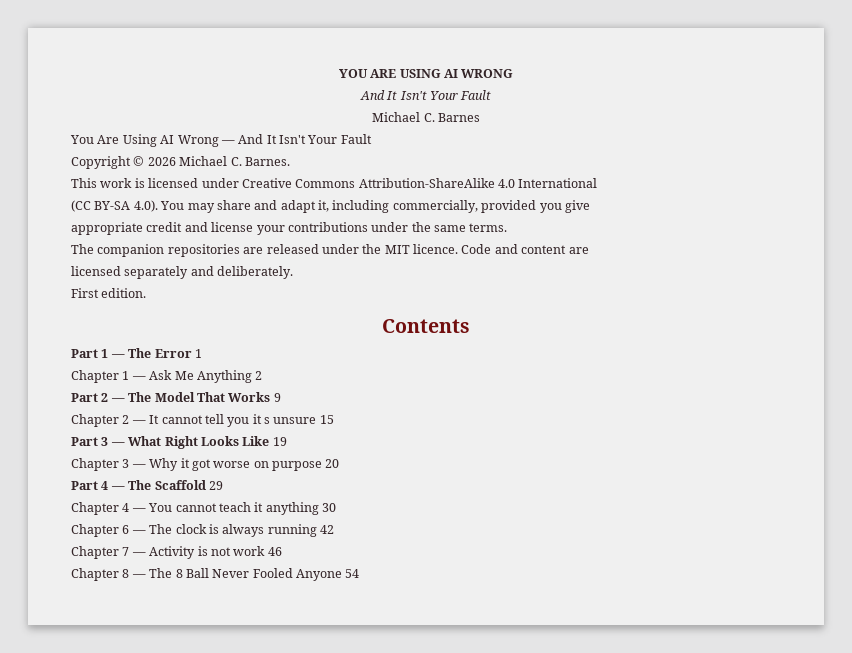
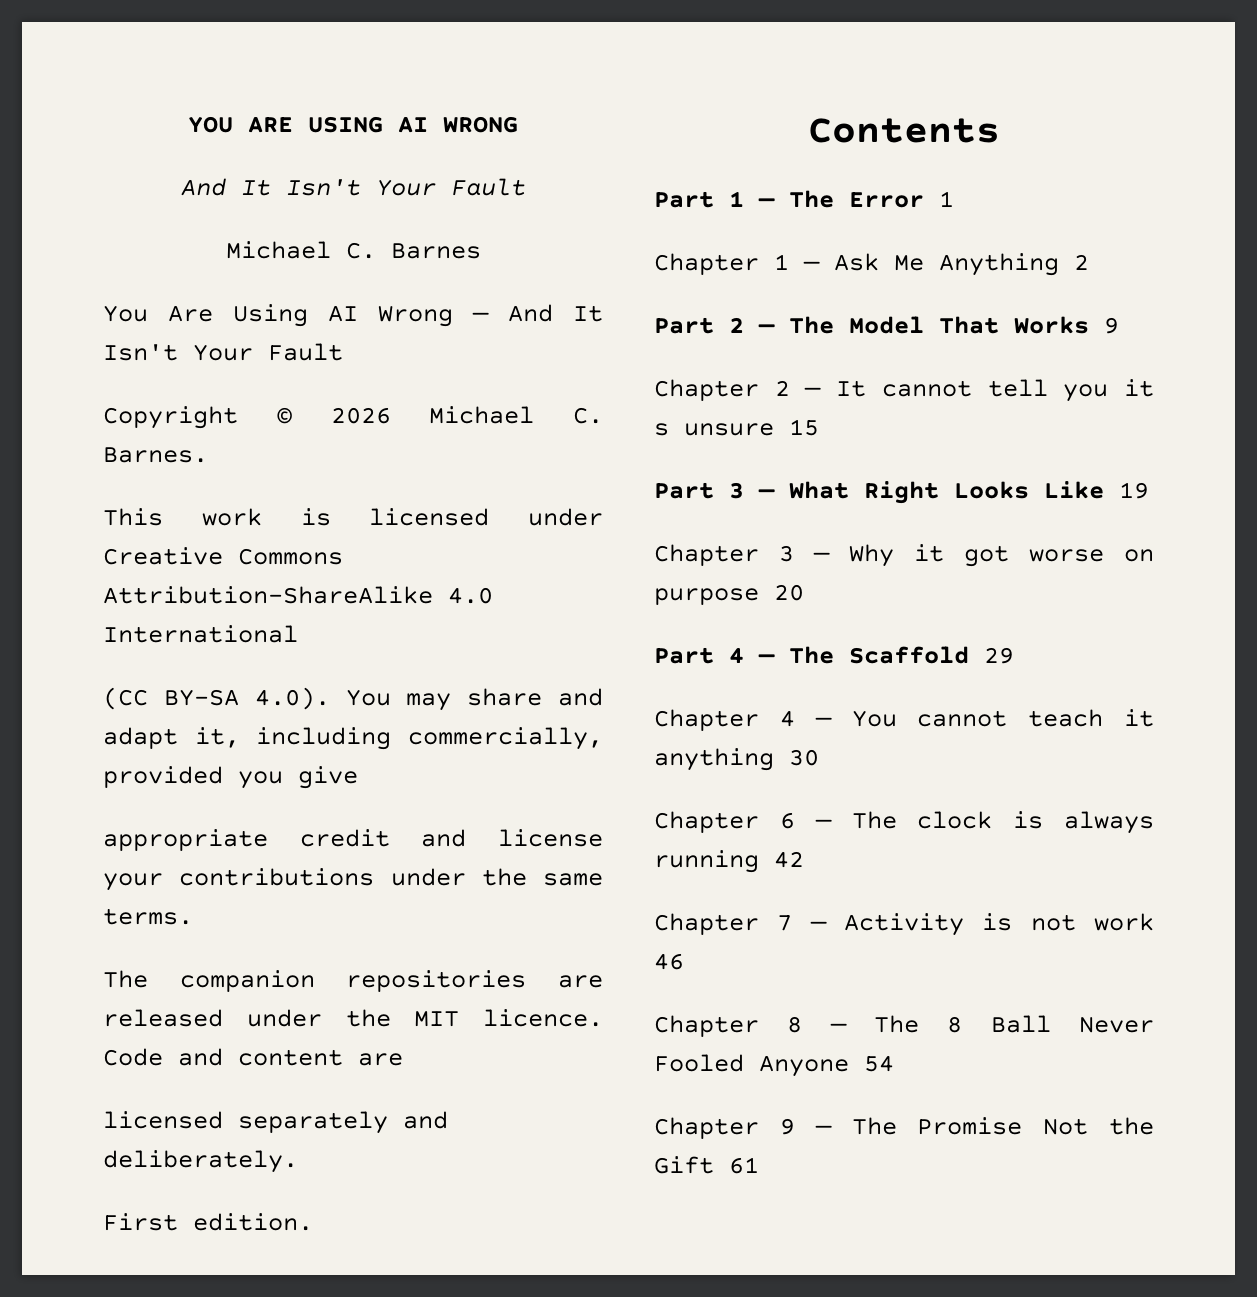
(360, 573) none -> [654,1117,1154,1139] [654,1156,759,1174] // Chapter 9 — The Promise Not the Gift 61

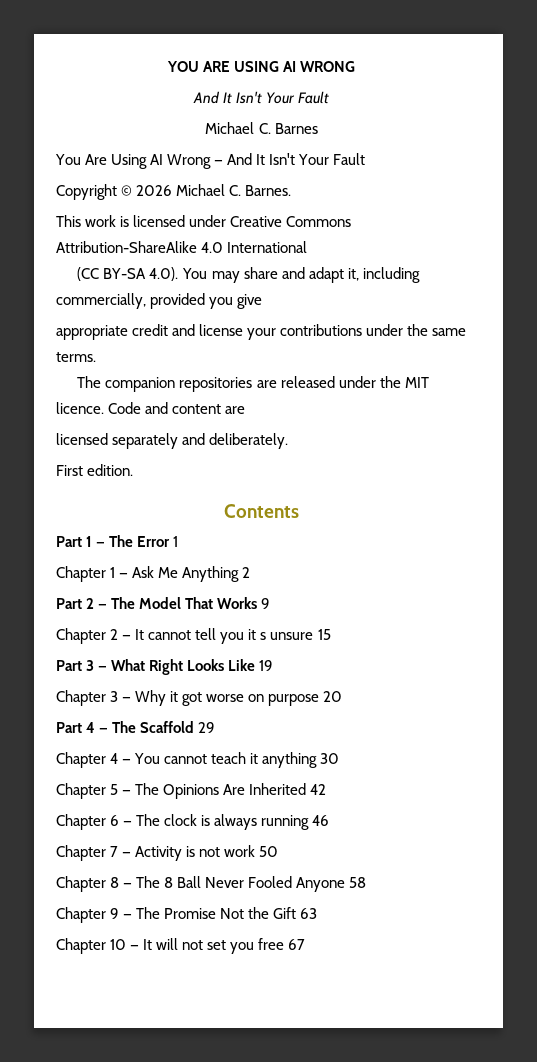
(819, 757) none -> [56,783,327,799] // Chapter 5 — The Opinions Are Inherited 42
[774,851,804,868] 42 -> [312,815,330,826] 46
[654,953,684,970] 46 -> [259,846,279,857] 50
[864,1055,894,1072] 54 -> [349,877,367,888] 58
[729,1157,759,1174] 61 -> [300,908,318,919] [56,938,306,954] 63 // Chapter 10 — It will not set you free 67

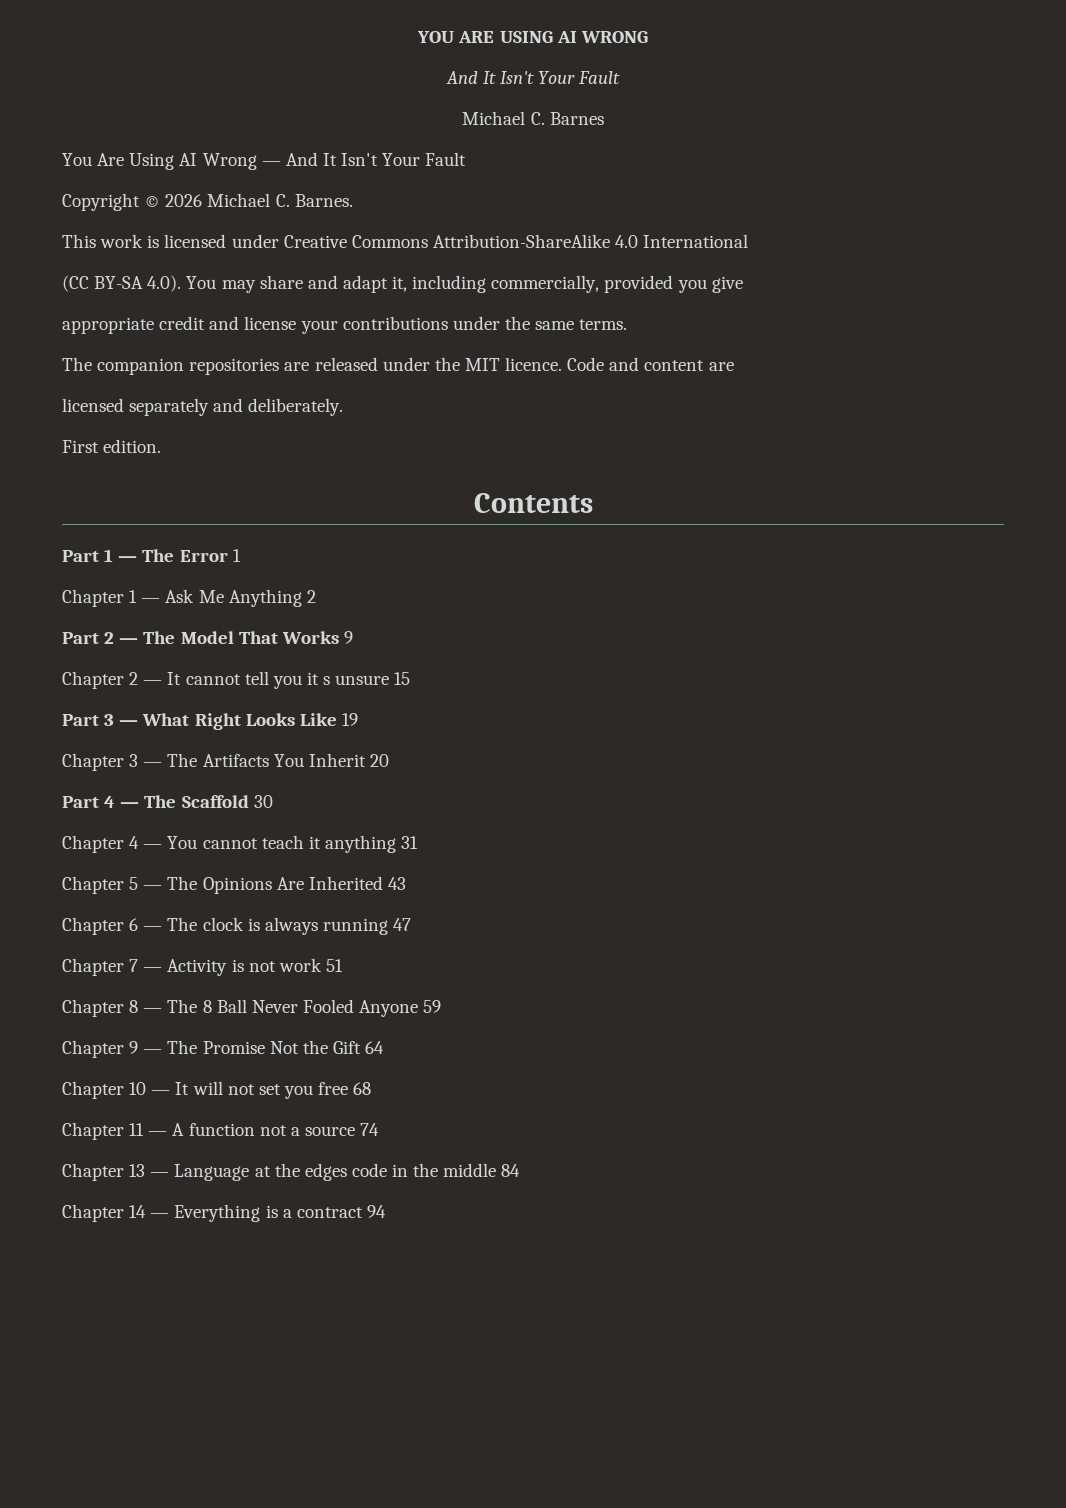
[135,690,320,706] Why it got worse on purpose -> [167,753,366,767] The Artifacts You Inherit
[198,722,216,733] 29 -> [253,795,273,808] 30
[320,753,340,764] 30 -> [401,836,419,849] 31
[310,784,327,795] 42 -> [387,877,406,890] 43
[312,815,330,826] 46 -> [393,918,412,931] 47
[259,846,279,857] 50 -> [325,959,343,972] 51
[349,877,367,888] 58 -> [423,1000,442,1013] 59
[300,908,318,919] 63 -> [365,1041,385,1054] 64
[288,939,306,950] 67 -> [353,1082,372,1095] [62,1122,380,1140] [62,1163,521,1181] [62,1204,386,1222] 68 // Chapter 11 — A function not a source 74 // Chapter 13 — Language at the edges code in the middle 84 // Chapter 14 — Everything is a contract 94

